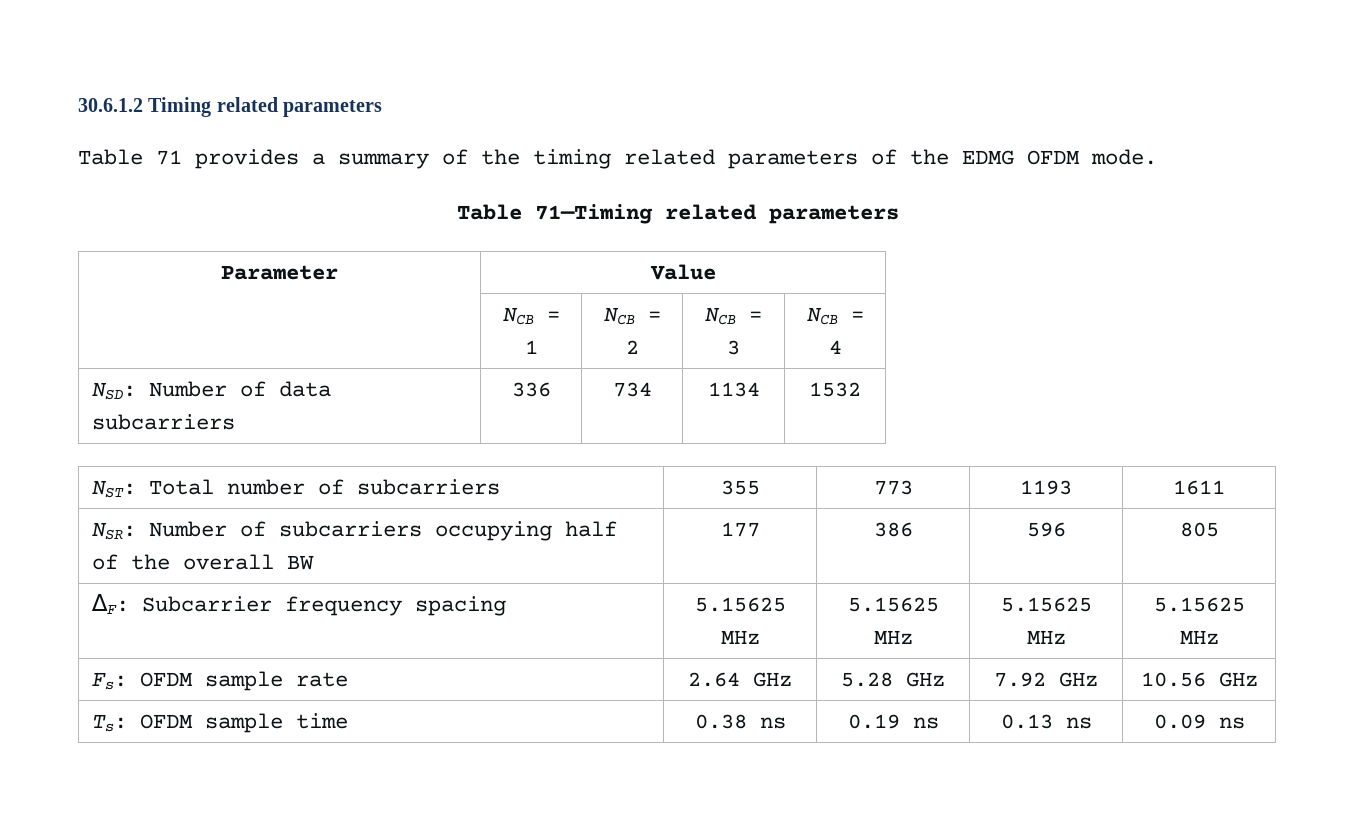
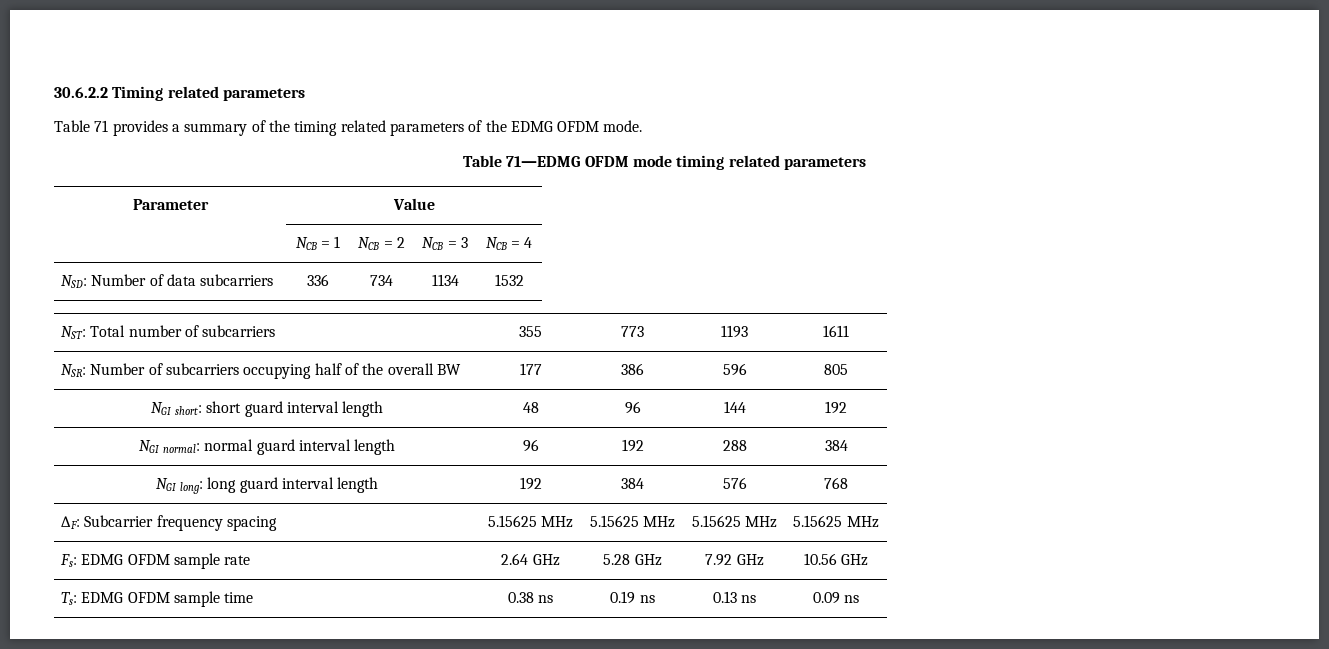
[78,98,143,112] 30.6.1.2 -> [54,87,108,98] 30.6.2.2
[534,204,653,224] 71—Timing -> [506,155,725,170] 71—EDMG OFDM mode timing
(1219, 529) none -> [150,401,384,417] [522,402,539,413] [624,401,641,414] [723,401,746,413] [825,401,847,414] [138,439,396,455] [522,439,539,452] [621,439,644,452] [722,440,747,451] [824,440,848,451] [155,477,379,494] [519,477,542,490] [621,478,644,489] [722,477,747,489] [824,477,848,489] // NGI short: short guard interval length | 48 | 96 | 144 | 192 // NGI normal: normal guard interval length | 96 | 192 | 288 | 384 // NGI long: long guard interval length | 192 | 384 | 576 | 768
(127, 681) none -> [81,554,124,565] EDMG
(127, 723) none -> [81,592,124,603] EDMG

